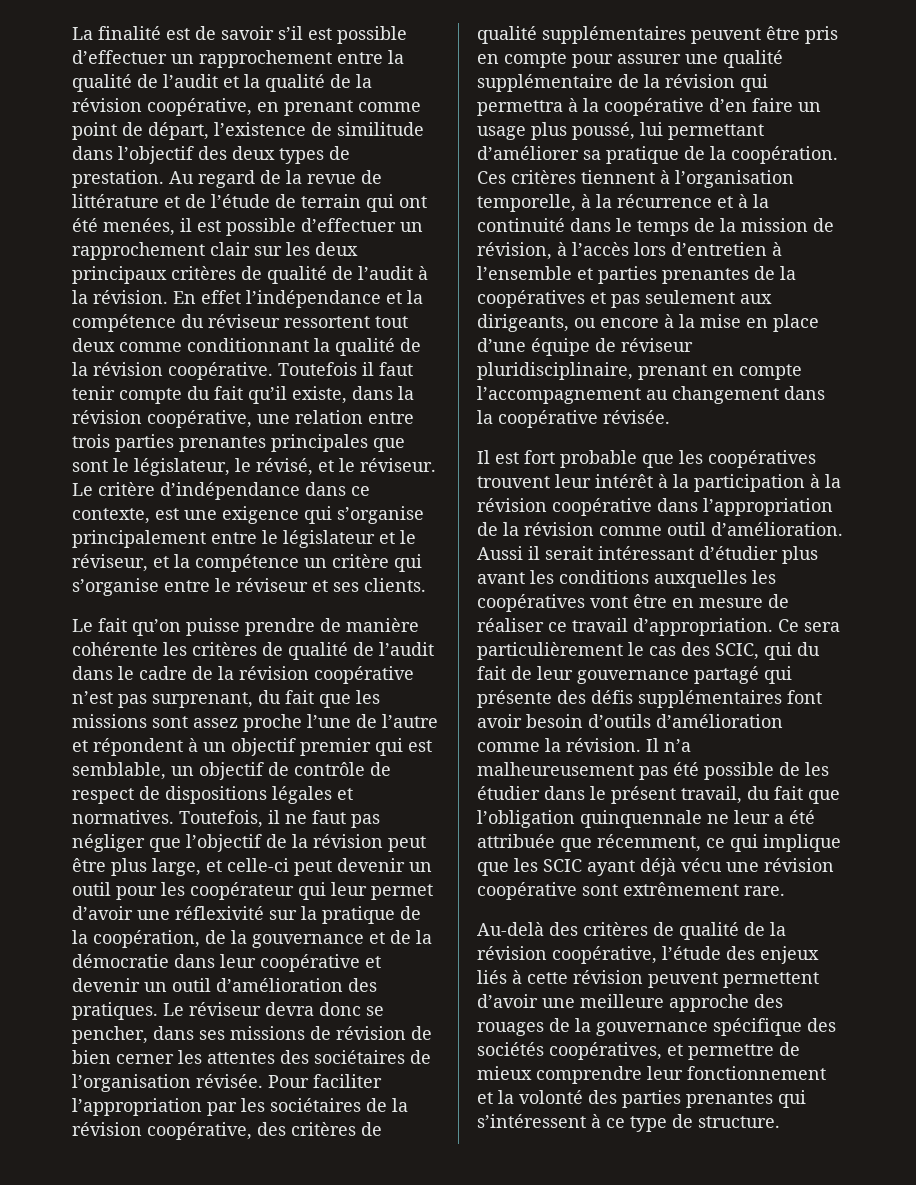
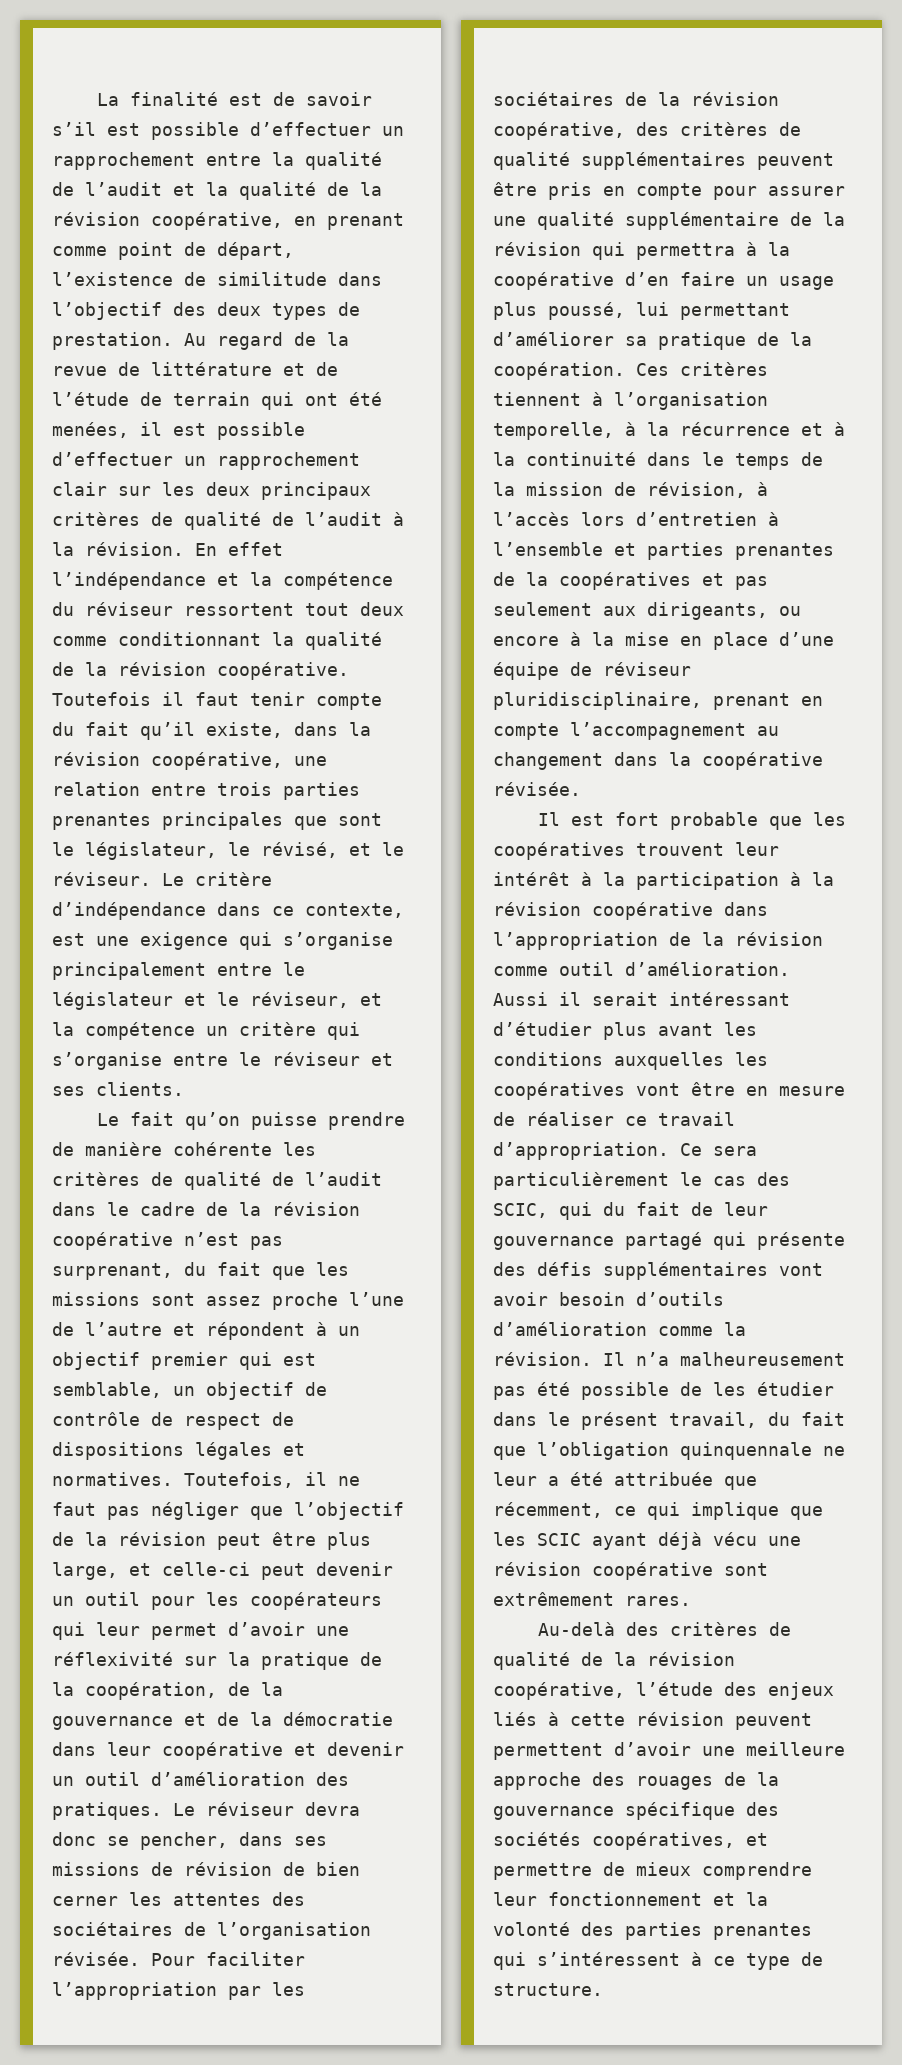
[190,882,294,900] coopérateur -> [250,1592,382,1610] coopérateurs
[787,690,822,704] font -> [779,1263,823,1276] vont
[744,886,785,896] rare. -> [625,1596,691,1606] rares.

